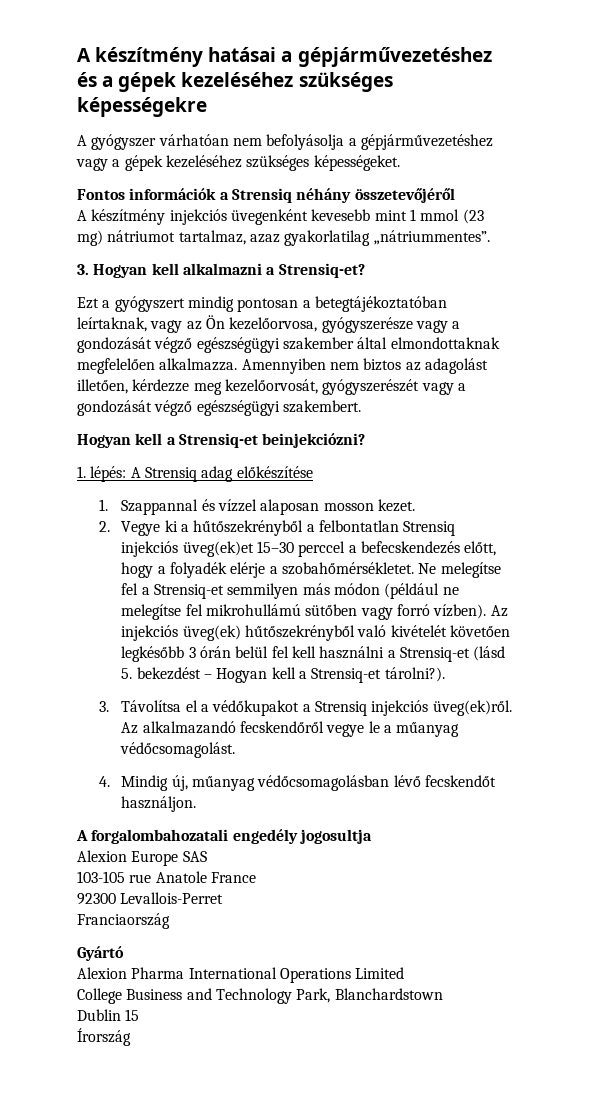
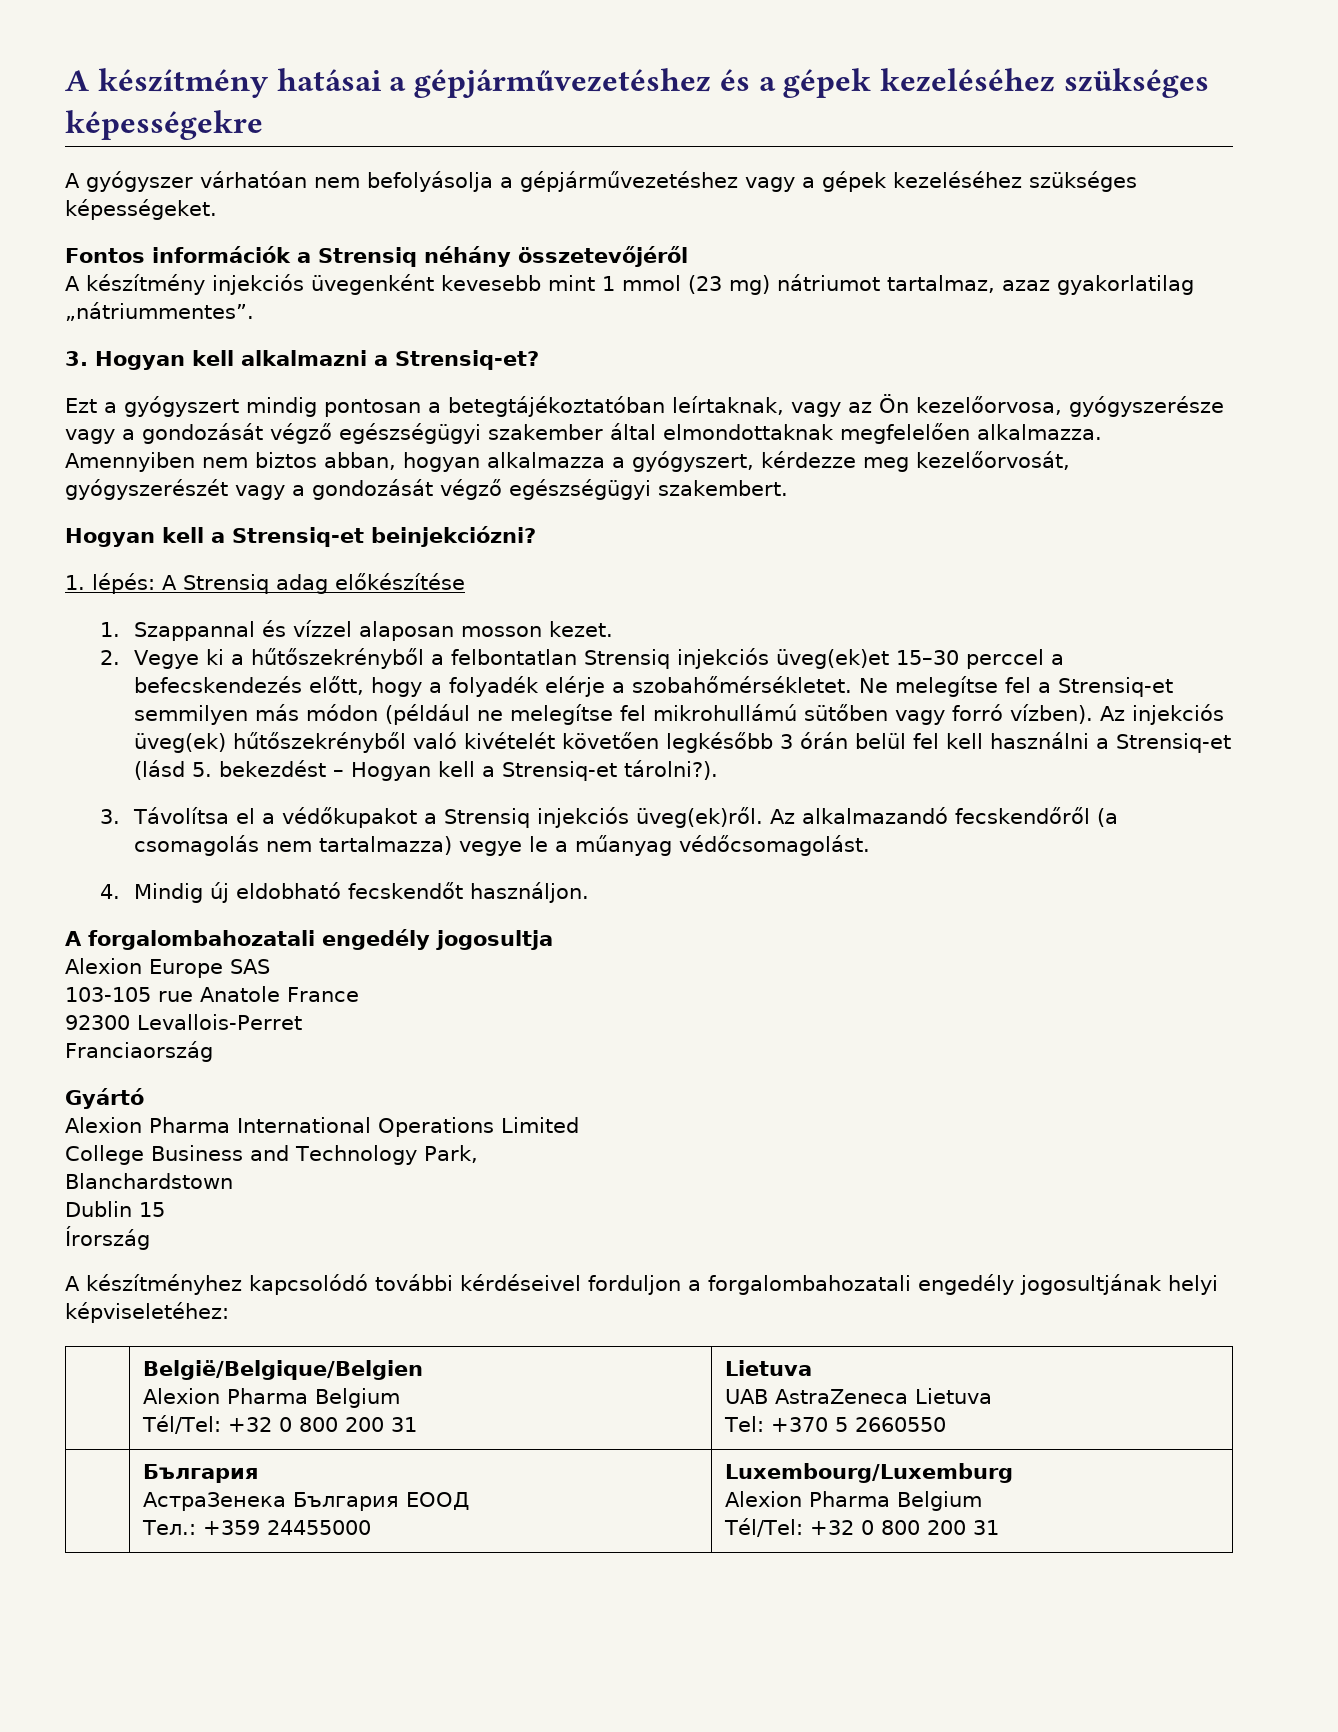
[405,358,488,374] [77,379,128,394] az adagolást illetően, -> [324,451,754,472] abban, hogyan alkalmazza a gyógyszert,
(325, 727) none -> [1097,808,1119,827] [134,835,453,856] (a csomagolás nem tartalmazza)
[171,775,421,791] új, műanyag védőcsomagolásban lévő -> [210,882,342,903] új eldobható
(331, 995) none -> (478, 1154) //
(131, 1037) none -> [65,1274,1218,1295] [65,1302,229,1323] [143,1360,424,1380] [143,1388,401,1408] [142,1415,418,1434] [725,1360,813,1376] [725,1388,993,1404] [724,1416,947,1432] [143,1464,259,1483] [143,1492,470,1511] [142,1520,372,1535] [725,1463,1014,1483] [725,1491,983,1511] [724,1518,1000,1537] // A készítményhez kapcsolódó további kérdéseivel forduljon a forgalombahozatali engedély jogosultjának helyi képviseletéhez: // | België/Belgique/Belgien // Alexion Pharma Belgium // Tél/Tel: +32 0 800 200 31 | Lietuva // UAB AstraZeneca Lietuva // Tel: +370 5 2660550 // | България // АстраЗенека България ЕООД // Teл.: +359 24455000 | Luxembourg/Luxemburg // Alexion Pharma Belgium // Tél/Tel: +32 0 800 200 31

